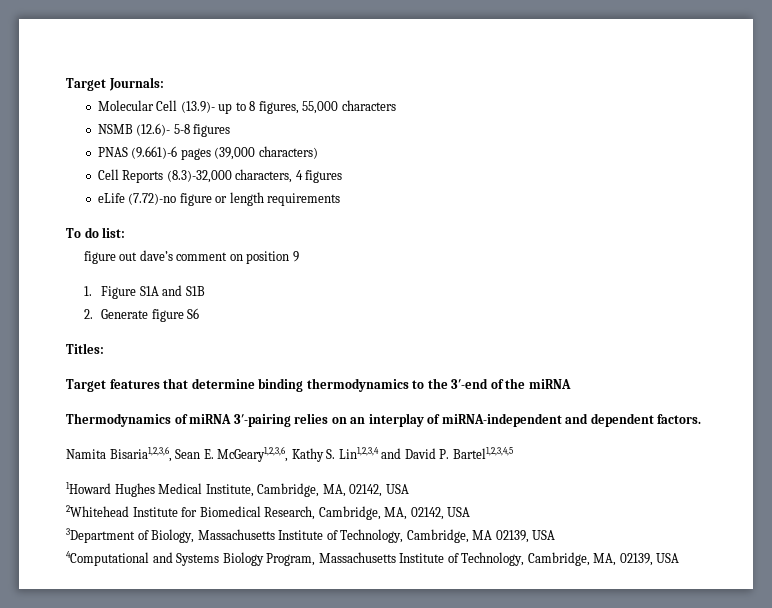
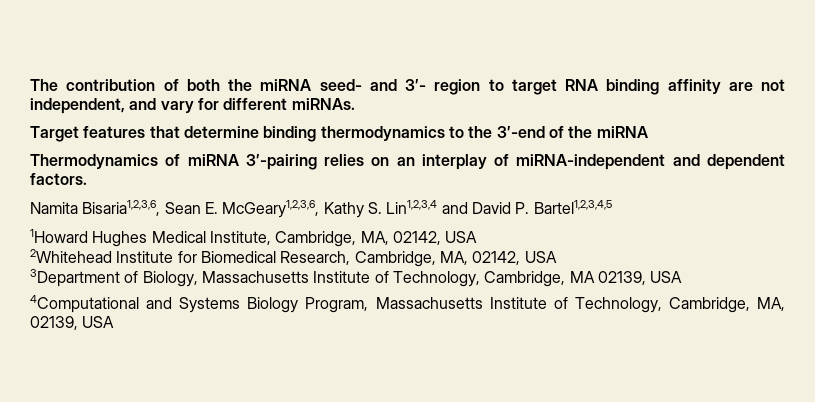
[66,77,164,91] [97,100,396,114] [97,123,231,137] [97,146,318,160] [97,169,343,183] [97,192,341,206] [66,227,126,238] [83,250,299,264] [83,285,205,299] [83,308,200,322] [66,343,104,354] Target Journals: // Molecular Cell (13.9)- up to 8 figures, 55,000 characters // NSMB (12.6)- 5-8 figures // PNAS (9.661)-6 pages (39,000 characters) // Cell Reports (8.3)-32,000 characters, 4 figures // eLife (7.72)-no figure or length requirements // To do list: // figure out dave’s comment on position 9 // 1. Figure S1A and S1B // 2. Generate figure S6 // Titles: -> [30,79,785,95] [30,98,355,114] The contribution of both the miRNA seed- and 3′- region to target RNA binding affinity are not independent, and vary for different miRNAs.

